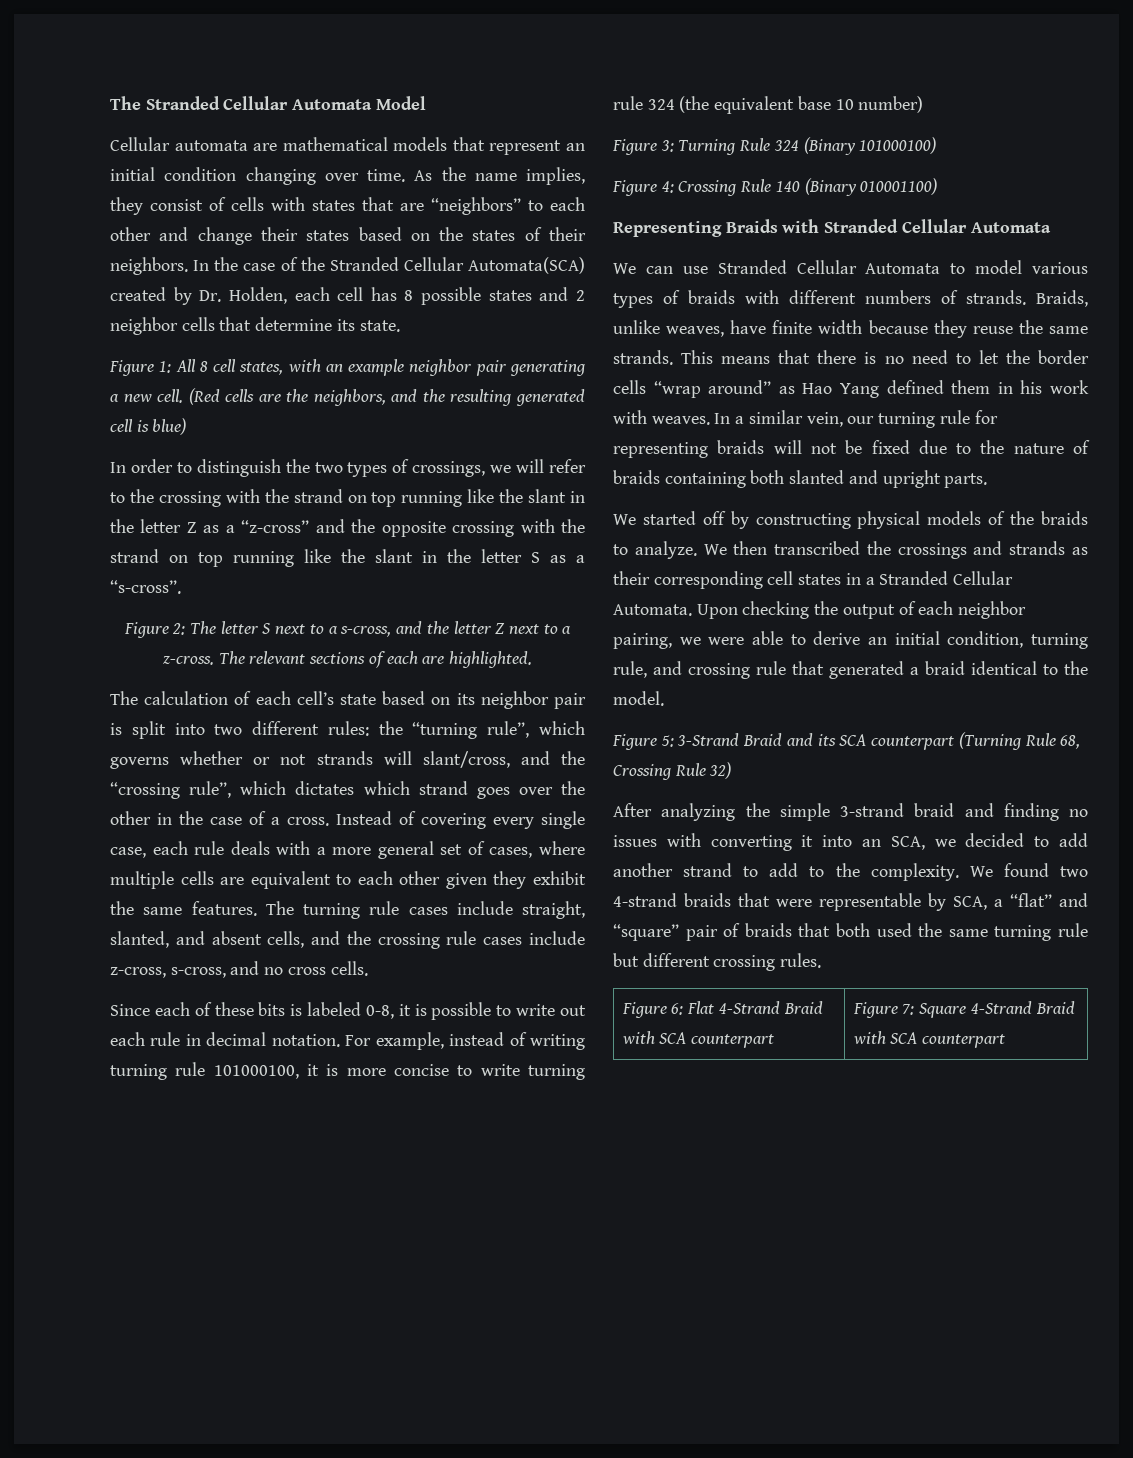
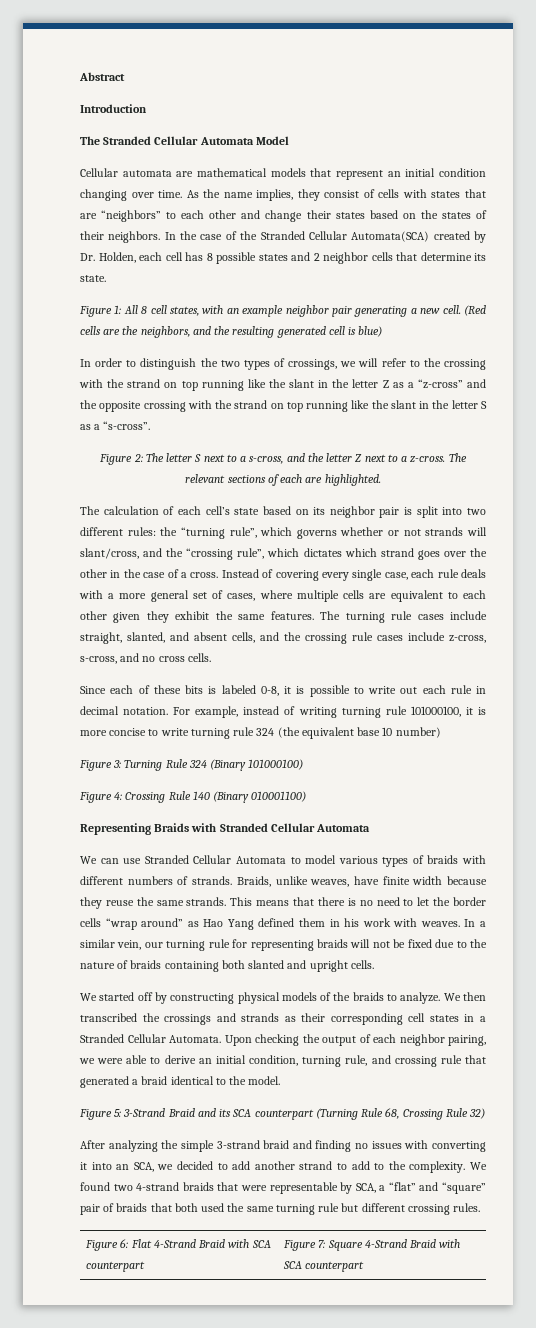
(110, 103) none -> [79,72,125,81] [80,104,147,113] Abstract // Introduction //
[944,473,988,488] parts. -> [350,960,374,969] cells.

